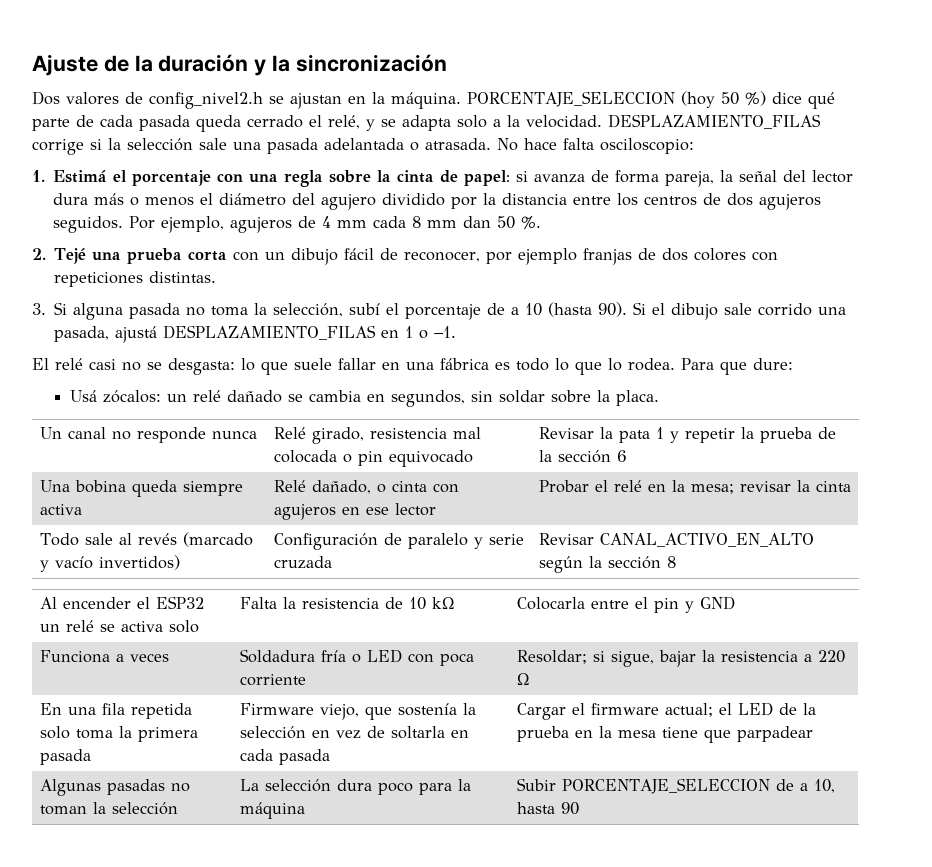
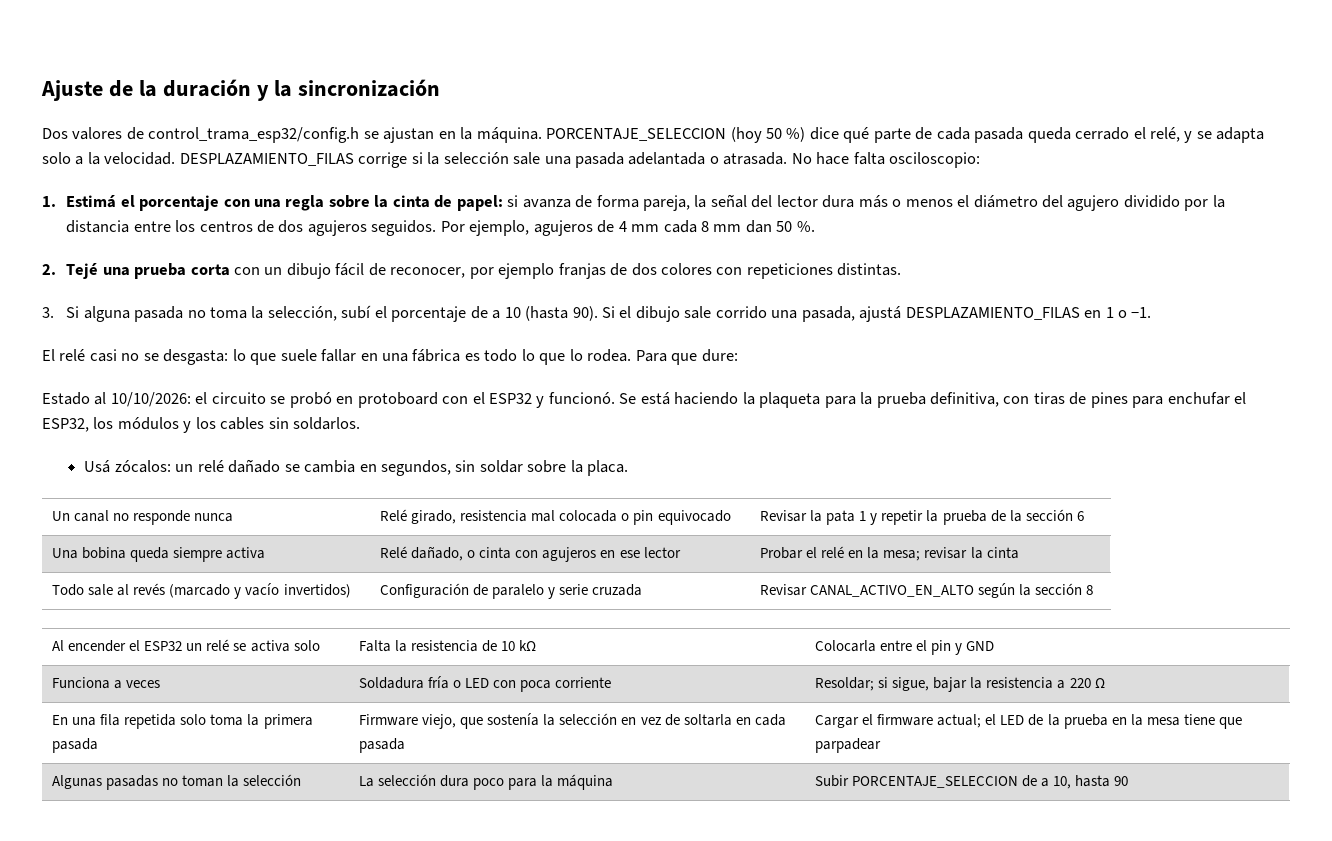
[149,92,263,109] config_nivel2.h -> [148,127,360,143] control_trama_esp32/config.h
(793, 364) none -> [42,392,1247,408] [42,417,361,433] // Estado al 10/10/2026: el circuito se probó en protoboard con el ESP32 y funcionó. Se está haciendo la plaqueta para la prueba definitiva, con tiras de pines para enchufar el ESP32, los módulos y los cables sin soldarlos.

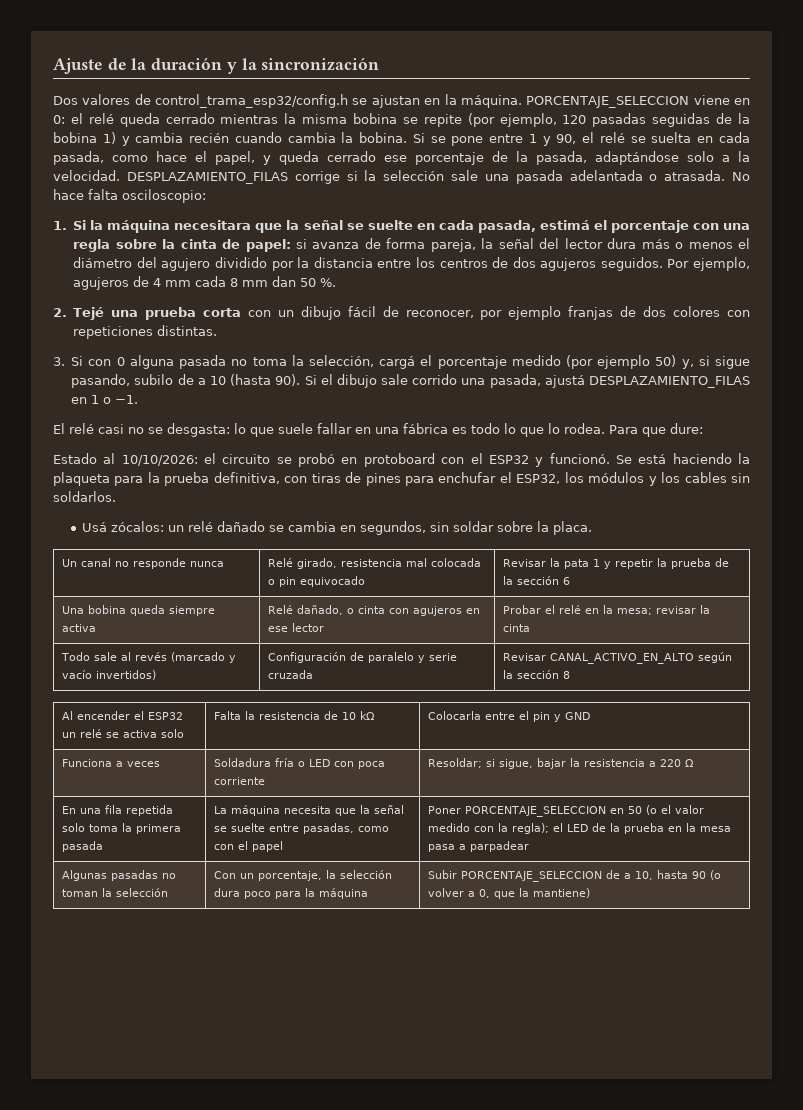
[730,127,1265,143] (hoy 50 %) dice qué parte de cada pasada queda cerrado el relé, y se adapta -> [693,95,750,105] [53,113,750,127] [53,132,751,146] [53,151,679,165] viene en 0: el relé queda cerrado mientras la misma bobina se repite (por ejemplo, 120 pasadas seguidas de la bobina 1) y cambia recién cuando cambia la bobina. Si se pone entre 1 y 90, el relé se suelta en cada pasada, como hace el papel, y queda cerrado ese porcentaje de la pasada, adaptándose
[66,195,117,208] Estimá -> [73,220,590,233] Si la máquina necesitara que la señal se suelte en cada pasada, estimá
(80, 312) none -> [88,357,125,366] con 0
[341,305,467,322] subí el porcentaje -> [379,355,751,369] [71,374,174,388] cargá el porcentaje medido (por ejemplo 50) y, si sigue pasando, subilo
[359,713,786,729] [359,738,406,753] [815,714,982,728] Firmware viejo, que sostenía la selección en vez de soltarla en cada pasada | Cargar el firmware actual; -> [214,805,405,816] [214,823,390,834] [214,841,284,852] [428,805,705,817] [428,823,550,834] La máquina necesita que la señal se suelte entre pasadas, como con el papel | Poner PORCENTAJE_SELECCION en 50 (o el valor medido con la regla);
[1183,714,1242,729] tiene que -> [428,844,467,852] pasa a
[359,776,375,787] La -> [214,870,337,881] Con un porcentaje, la
(1129, 781) none -> [710,870,722,880] [428,888,591,899] (o volver a 0, que la mantiene)

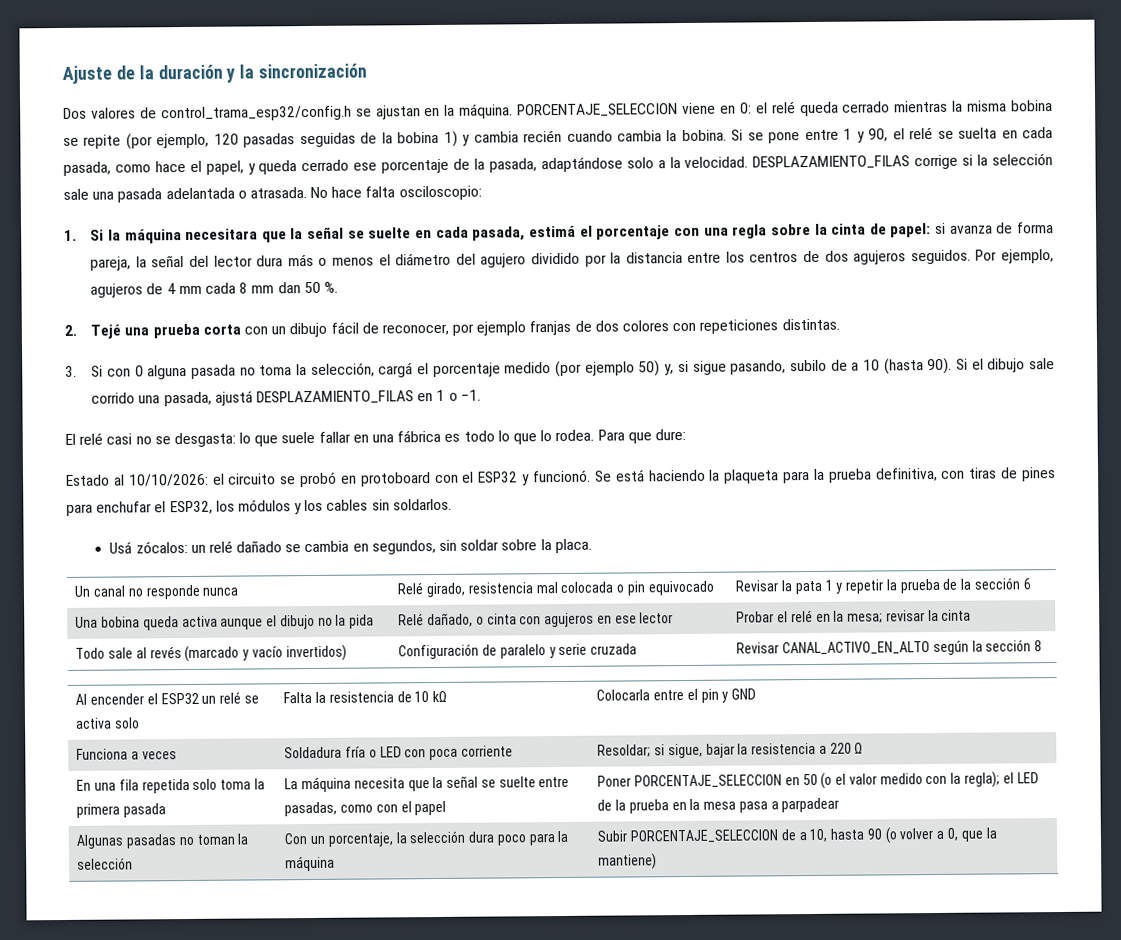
[169,606,216,616] [62,624,97,632] siempre activa -> [181,614,375,630] activa aunque el dibujo no la pida

